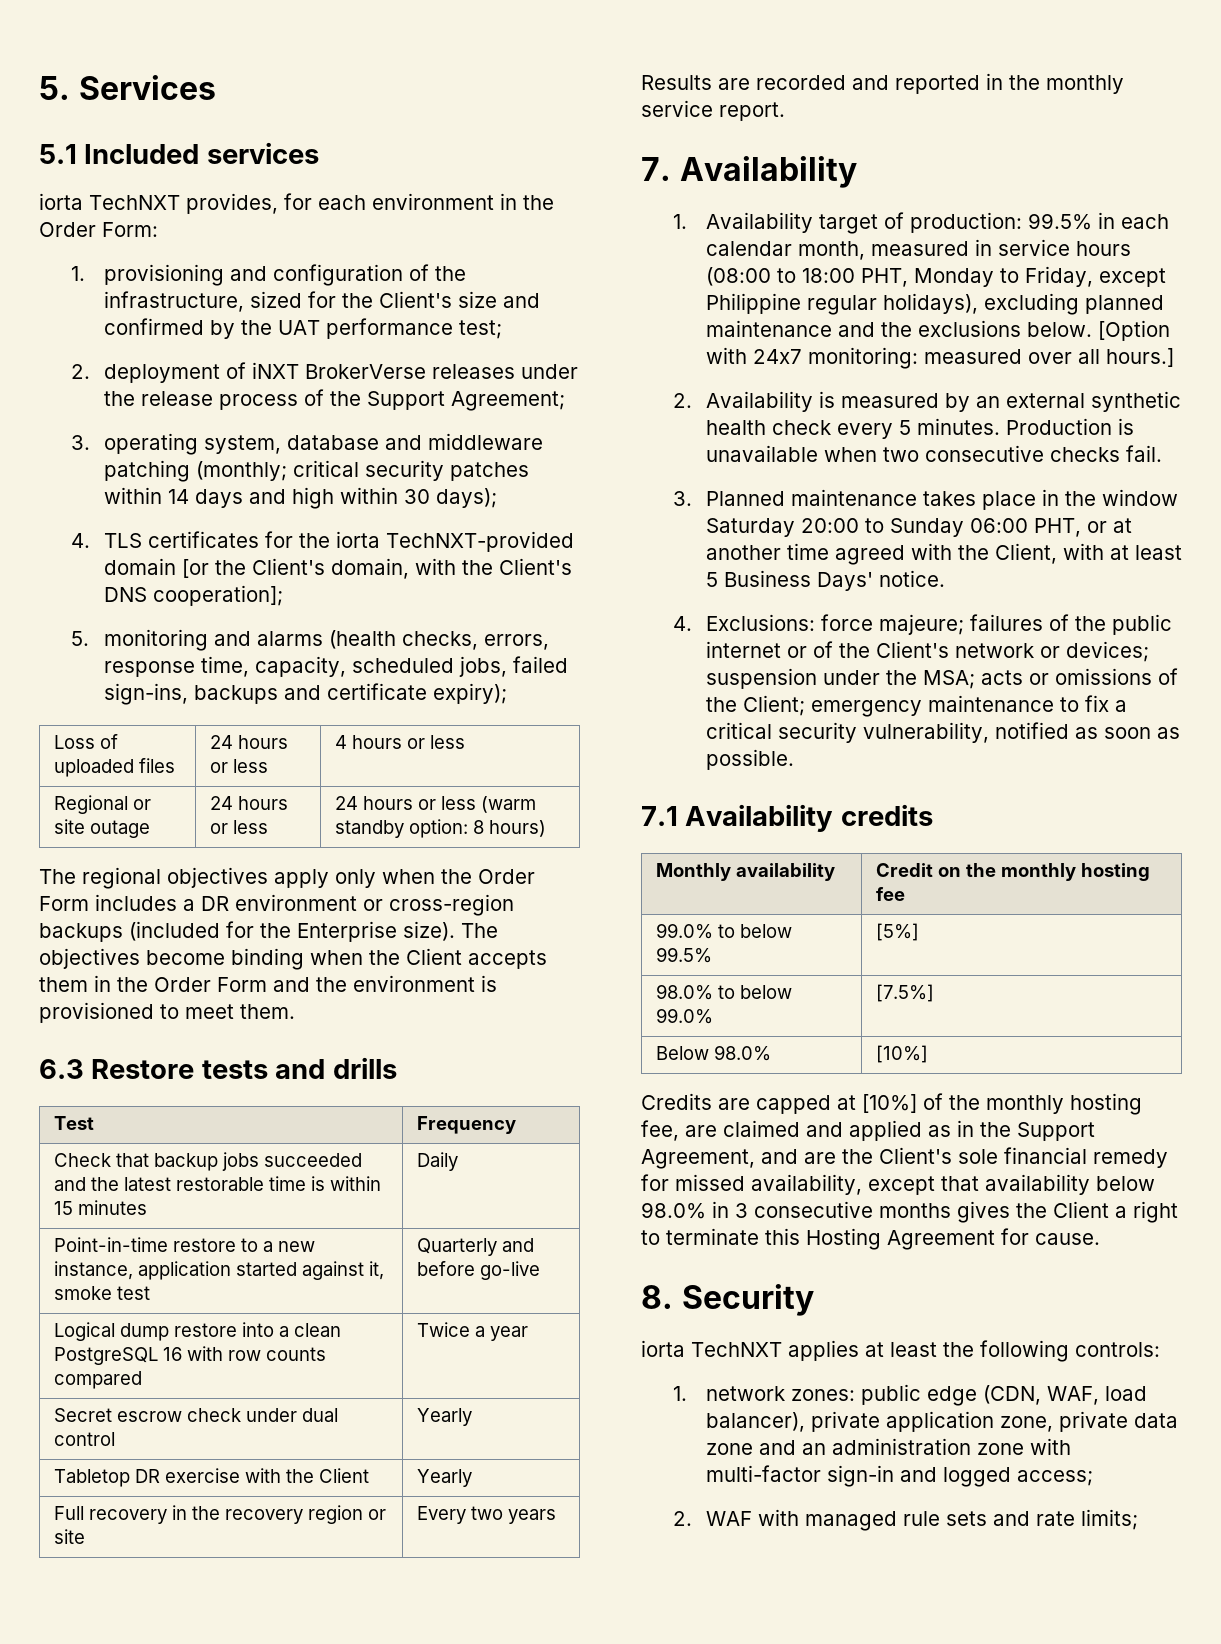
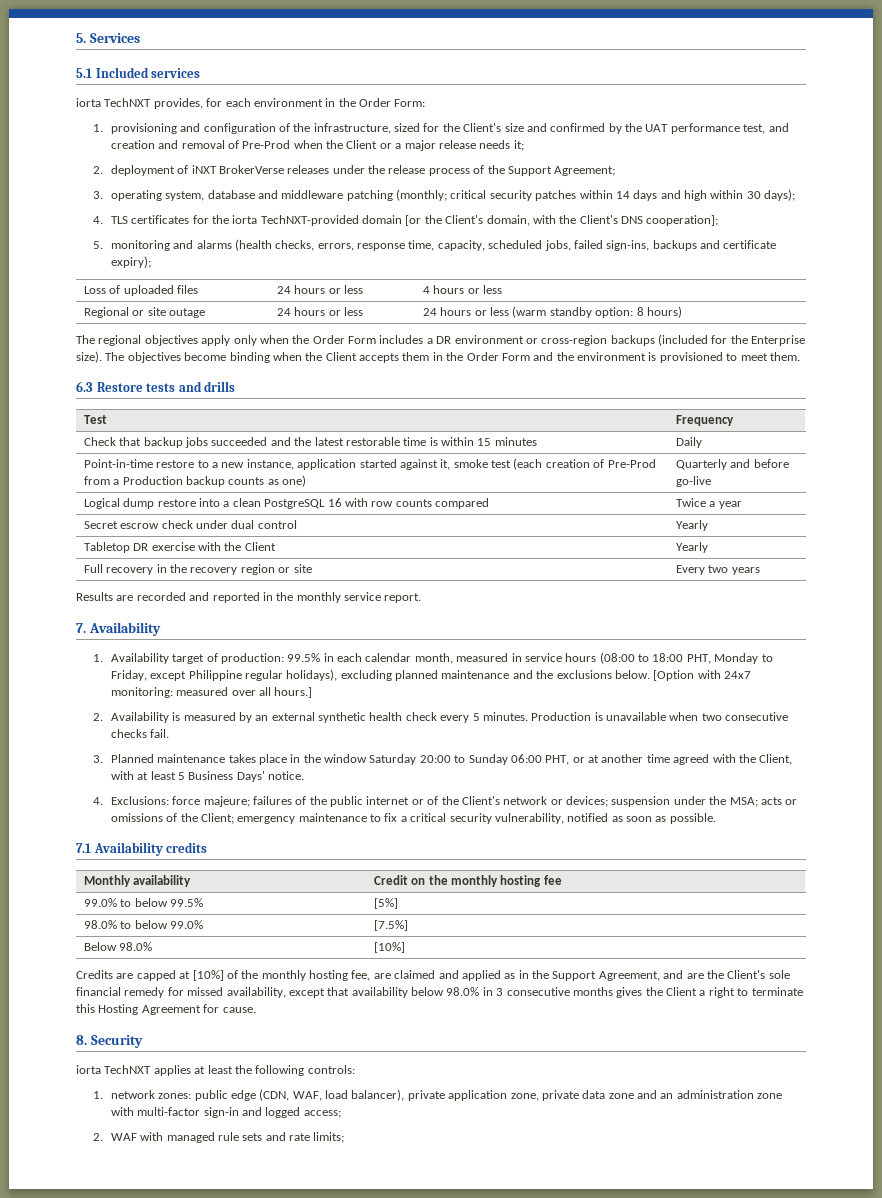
[458,320,502,339] test; -> [743,123,789,134] [110,140,524,151] test, and creation and removal of Pre-Prod when the Client or a major release needs it;
(150, 1293) none -> [513,458,656,470] [83,475,307,487] (each creation of Pre-Prod from a Production backup counts as one)

